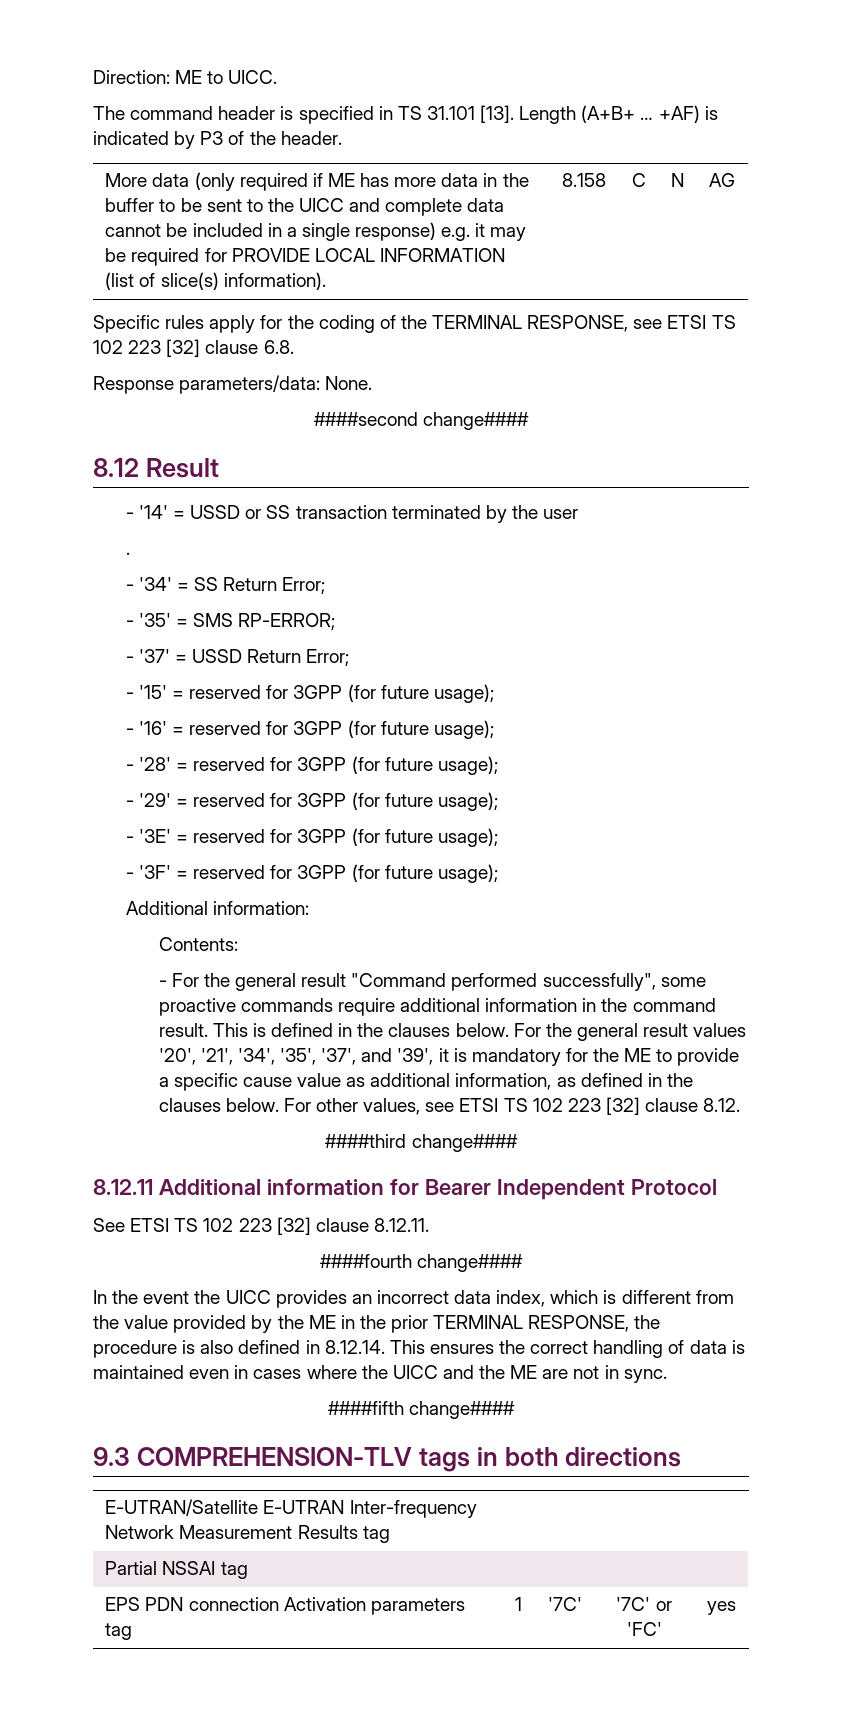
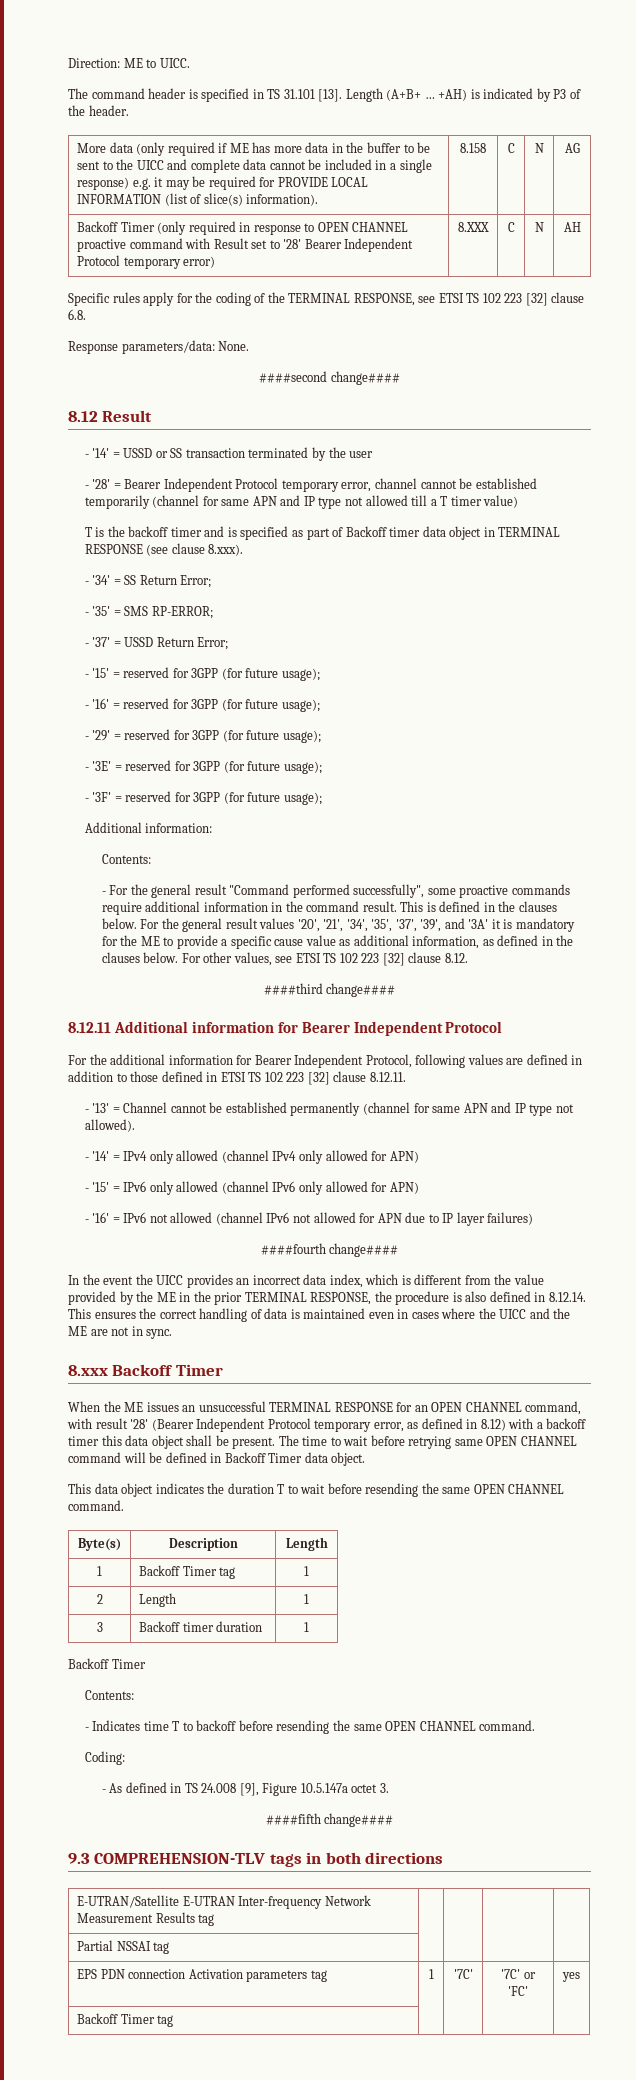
[658,105,700,123] +AF) -> [438,89,468,101] +AH)
(735, 180) none -> [77,221,409,235] [77,238,414,252] [77,255,216,269] [458,222,489,232] [507,222,515,232] [534,222,544,232] [563,222,581,232] // Backoff Timer (only required in response to OPEN CHANNEL proactive command with Result set to '28' Bearer Independent Protocol temporary error) | 8.XXX | C | N | AH
[125,552,130,555] . -> [84,478,537,492] [84,495,519,509] [84,526,561,540] [84,543,244,556] - '28' = Bearer Independent Protocol temporary error, channel cannot be established temporarily (channel for same APN and IP type not allowed till a T timer value) // T is the backoff timer and is specified as part of Backoff timer data object in TERMINAL RESPONSE (see clause 8.xxx).
[125,756,498,775] // - '28' = reserved for 3GPP (for future usage); -> (320, 705) none
[361,1048,434,1065] and '39', -> [420,918,489,932] '39', and '3A'
[93,1218,125,1232] See -> [68,1054,583,1068] [68,1071,218,1082] For the additional information for Bearer Independent Protocol, following values are defined in addition to those defined in
(429, 1225) none -> [84,1102,574,1116] [84,1119,135,1132] [84,1150,419,1164] [84,1181,419,1195] [84,1212,534,1226] // - '13' = Channel cannot be established permanently (channel for same APN and IP type not allowed). // - '14' = IPv4 only allowed (channel IPv4 only allowed for APN) // - '15' = IPv6 only allowed (channel IPv6 only allowed for APN) // - '16' = IPv6 not allowed (channel IPv6 not allowed for APN due to IP layer failures)
(667, 1376) none -> [68,1364,223,1376] [68,1401,582,1415] [67,1418,587,1432] [68,1435,577,1449] [68,1452,366,1466] [68,1483,565,1497] [68,1500,124,1511] [78,1538,121,1551] [168,1538,238,1551] [285,1537,328,1551] [97,1566,102,1576] [139,1565,236,1579] [304,1566,309,1576] [96,1594,103,1604] [139,1593,177,1607] [304,1594,309,1604] [96,1622,103,1632] [139,1621,263,1632] [304,1622,309,1632] [68,1658,146,1669] [84,1690,134,1700] [84,1720,536,1734] [84,1751,125,1765] [101,1782,389,1796] // 8.xxx Backoff Timer // When the ME issues an unsuccessful TERMINAL RESPONSE for an OPEN CHANNEL command, with result '28' (Bearer Independent Protocol temporary error, as defined in 8.12) with a backoff timer this data object shall be present. The time to wait before retrying same OPEN CHANNEL command will be defined in Backoff Timer data object. // This data object indicates the duration T to wait before resending the same OPEN CHANNEL command. // Byte(s) | Description | Length // 1 | Backoff Timer tag | 1 // 2 | Length | 1 // 3 | Backoff timer duration | 1 // Backoff Timer // Contents: // - Indicates time T to backoff before resending the same OPEN CHANNEL command. // Coding: // - As defined in TS 24.008 [9], Figure 10.5.147a octet 3.
(736, 1608) none -> [77,2013,174,2027] // Backoff Timer tag | | | |

